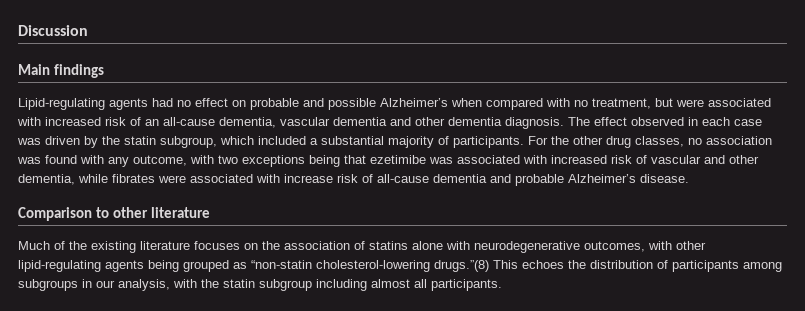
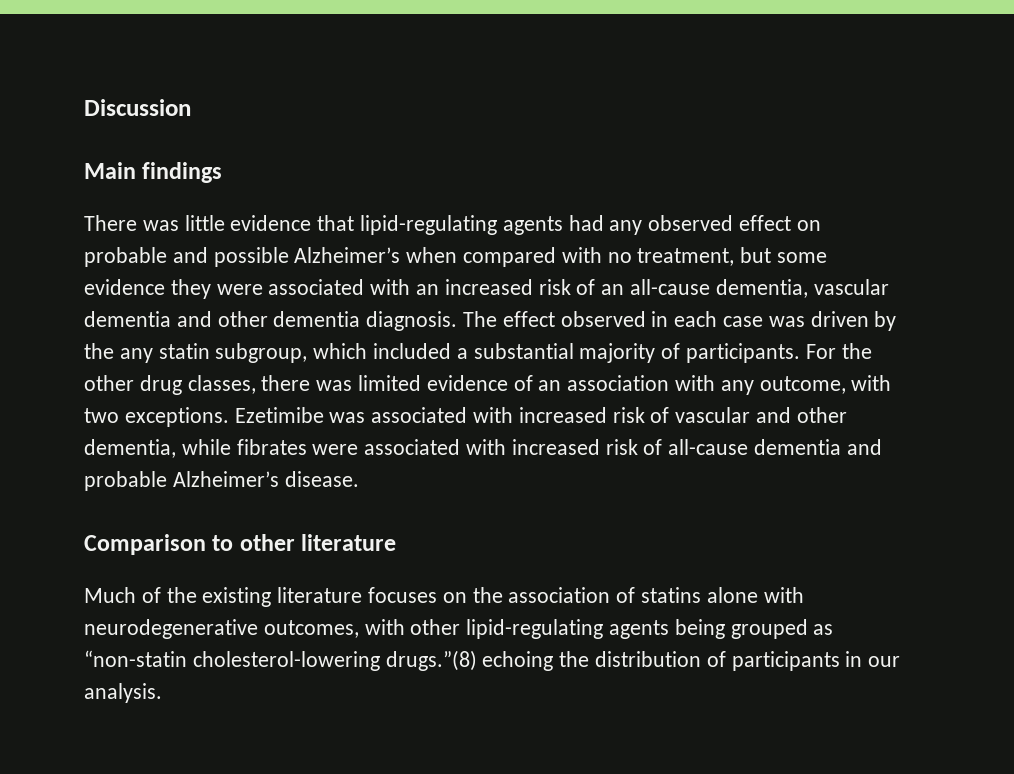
[18,98,191,110] Lipid-regulating agents had no -> [84,215,734,235] There was little evidence that lipid-regulating agents had any observed
[676,98,771,107] [17,117,41,126] were associated with -> [777,252,828,263] [84,279,440,299] some evidence they were associated with an
(120, 140) none -> [119,348,153,363] any
[688,136,772,145] [17,155,77,164] no association was found -> [261,375,670,391] there was limited evidence of an association
[242,155,426,167] exceptions being that ezetimibe -> [124,407,324,427] exceptions. Ezetimibe
[284,174,333,183] increase -> [511,439,600,455] increased
[493,260,564,269] This echoes -> [482,651,554,671] echoing
[743,262,782,272] [18,279,502,291] among subgroups in our analysis, with the statin subgroup including almost all participants. -> [845,651,901,667] [84,683,162,703] in our analysis.

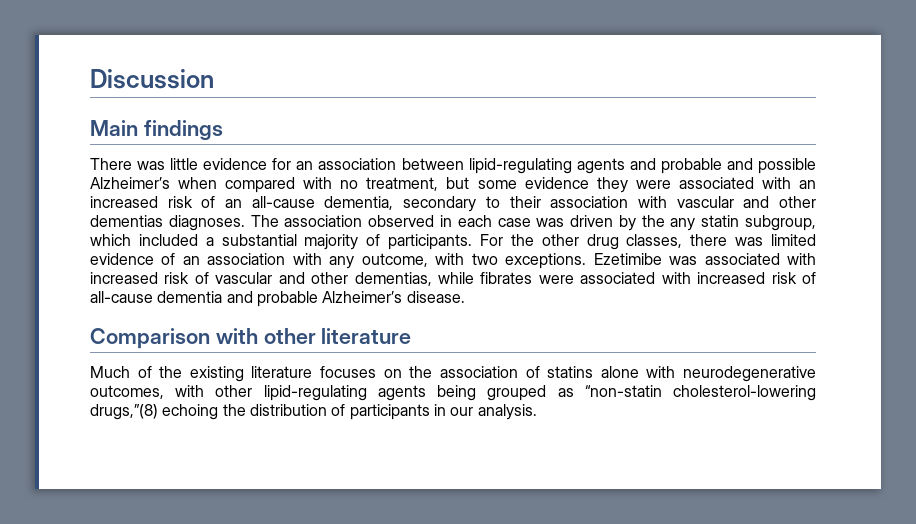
[317,215,821,235] that lipid-regulating agents had any observed effect on -> [272,158,656,174] for an association between lipid-regulating agents and
[813,279,889,295] [84,311,555,331] vascular dementia and other dementia diagnosis. The effect -> [403,196,817,212] [90,215,363,231] secondary to their association with vascular and other dementias diagnoses. The association
[84,439,176,458] dementia, -> [354,272,432,286] dementias,
[212,535,234,551] to -> [215,328,258,344] with
[385,650,477,671] drugs.”(8) -> [90,404,158,420] drugs,”(8)

